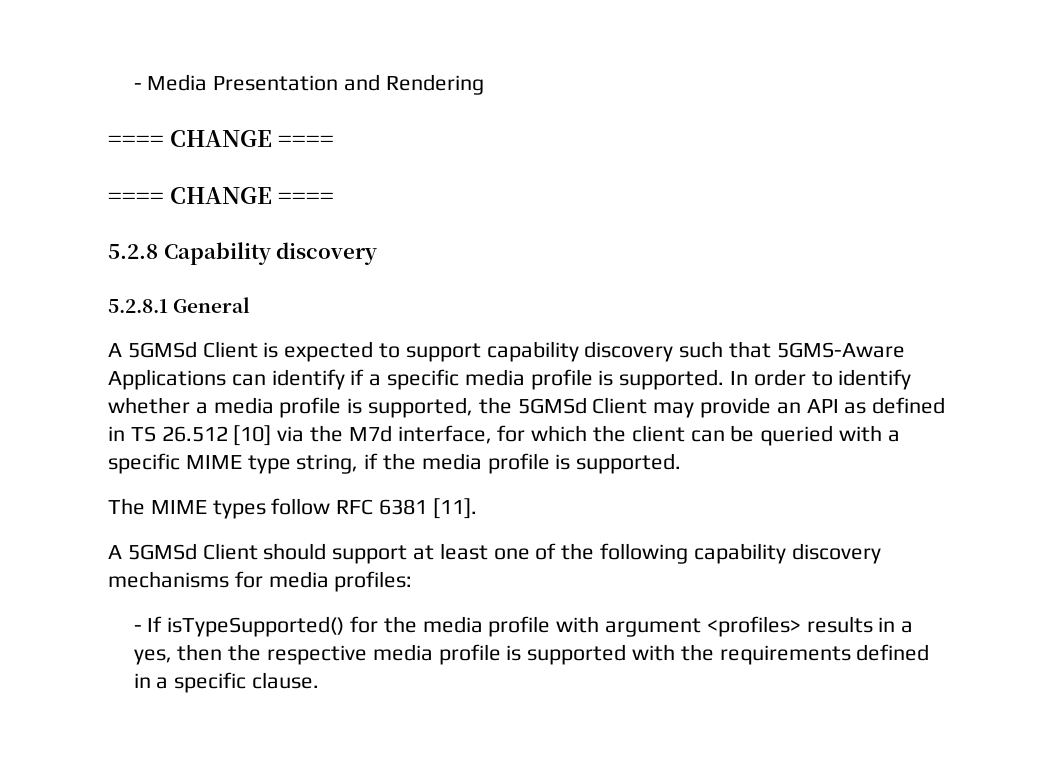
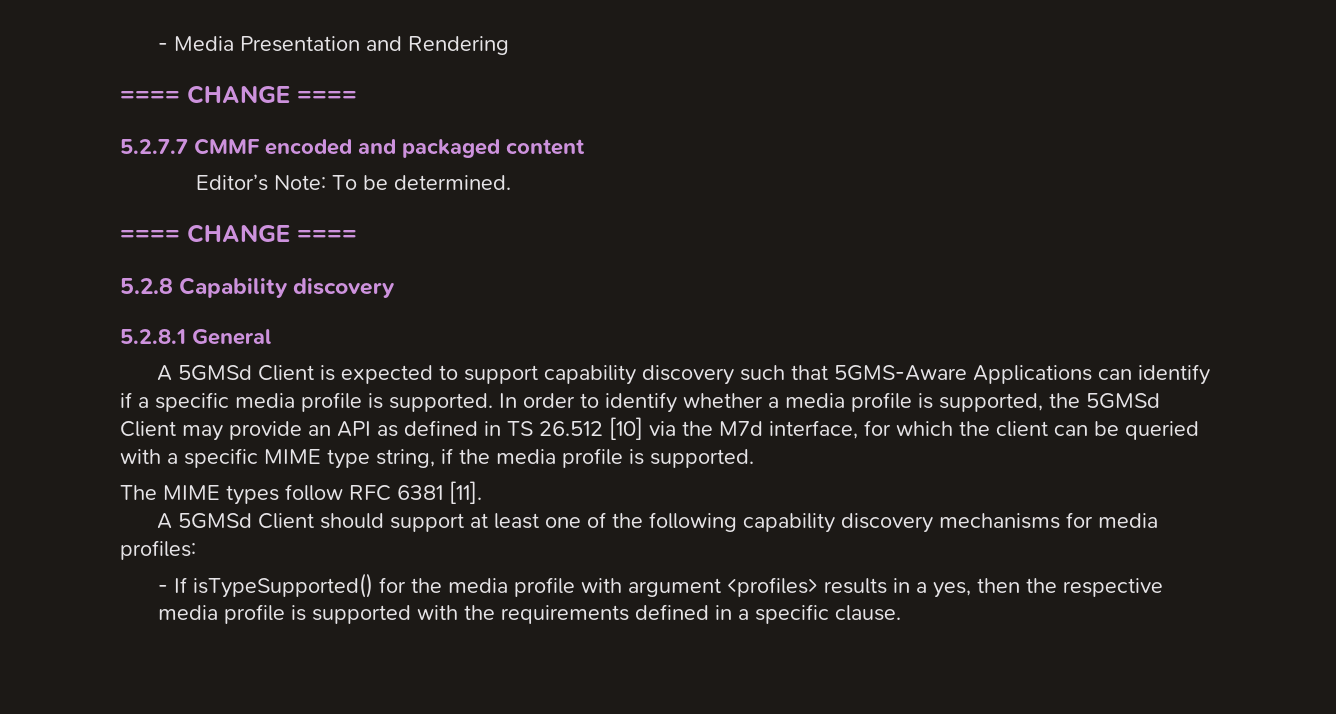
(335, 141) none -> [120,138,585,158] [195,174,511,191] // 5.2.7.7 CMMF encoded and packaged content // Editor’s Note: To be determined.

